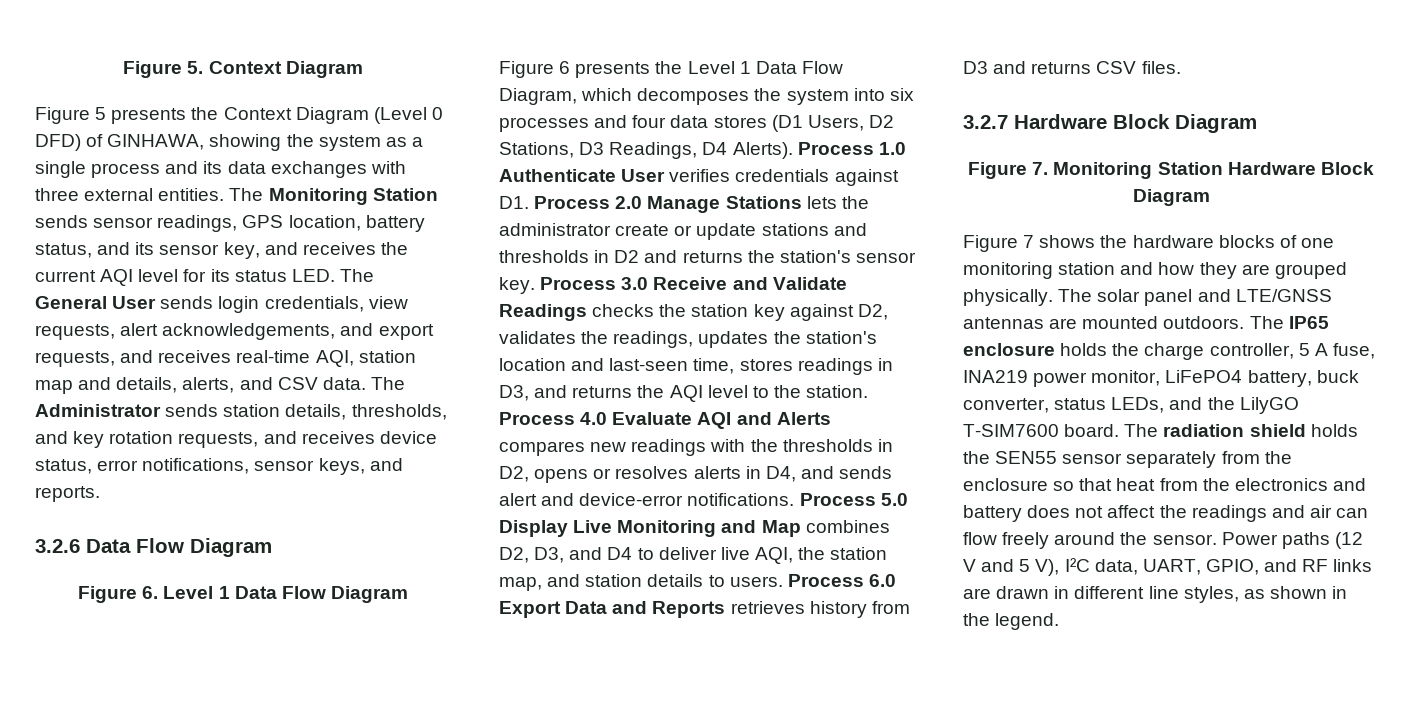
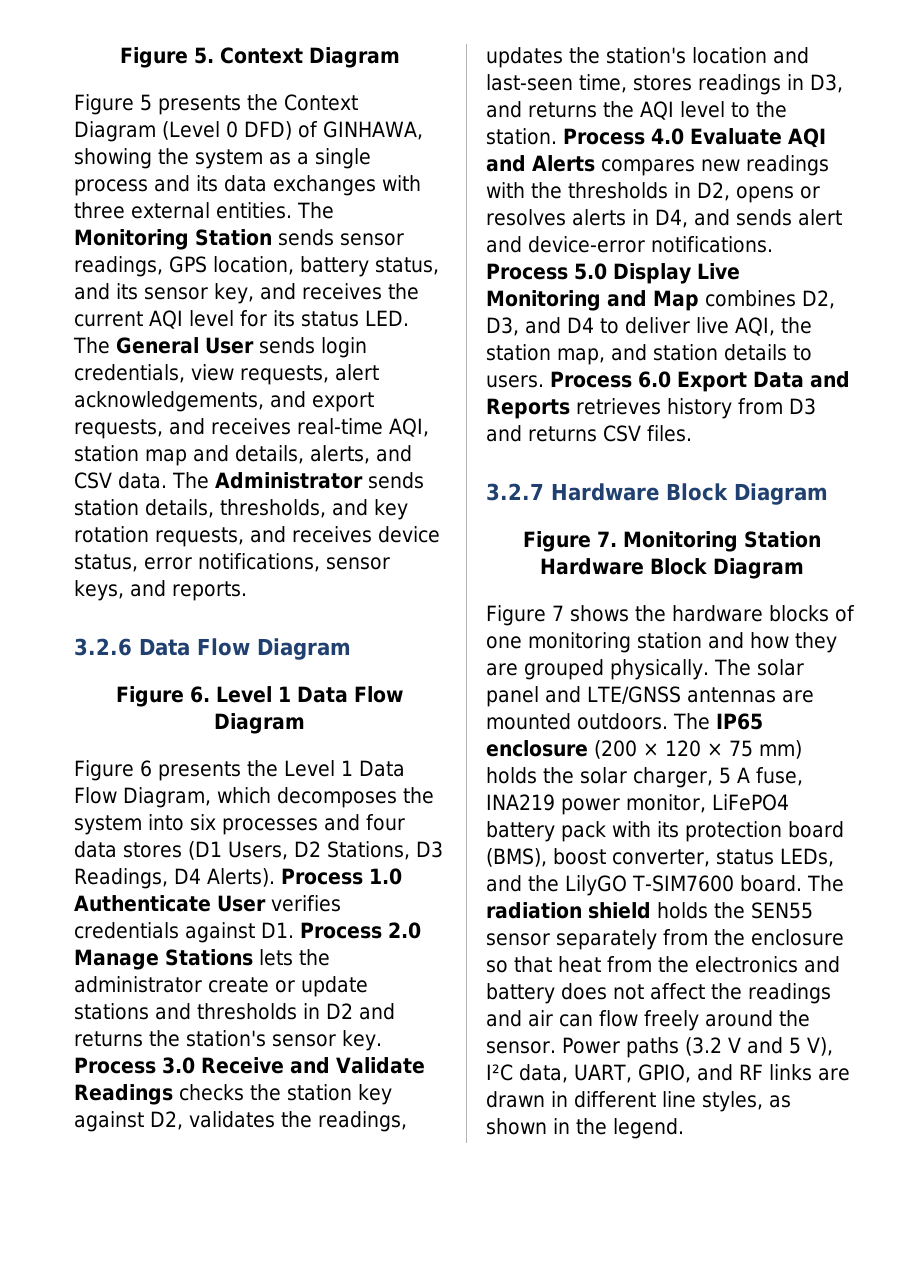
[1060,343,1294,360] holds the charge controller, -> [594,740,802,759] [486,767,713,788] (200 × 120 × 75 mm) holds the solar charger,
[1247,370,1359,387] battery, buck -> [486,821,844,842] [486,848,606,867] battery pack with its protection board (BMS), boost
[1334,532,1363,549] (12 -> [684,1037,722,1056] (3.2

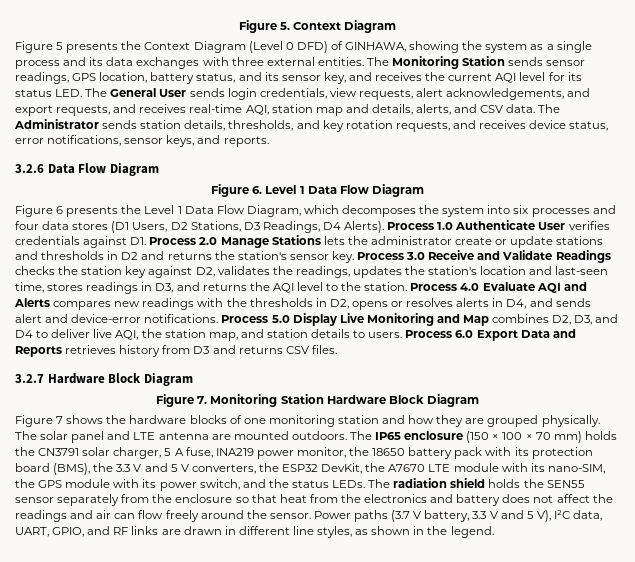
[587,686,776,704] LTE/GNSS antennas -> [133,432,209,440] LTE antenna
[594,740,753,759] (200 × 120 × 75 -> [466,431,551,443] (150 × 100 × 70
(574, 775) none -> [38,448,80,456] CN3791
[712,794,789,811] LiFePO4 -> [349,447,406,456] the 18650
[553,848,834,867] [486,875,802,896] boost converter, status LEDs, and the LilyGO T-SIM7600 board. -> [93,463,605,474] [15,479,366,491] the 3.3 V and 5 V converters, the ESP32 DevKit, the A7670 LTE module with its nano-SIM, the GPS module with its power switch, and the status LEDs.
[684,1037,722,1056] (3.2 -> [391,510,487,522] (3.7 V battery, 3.3

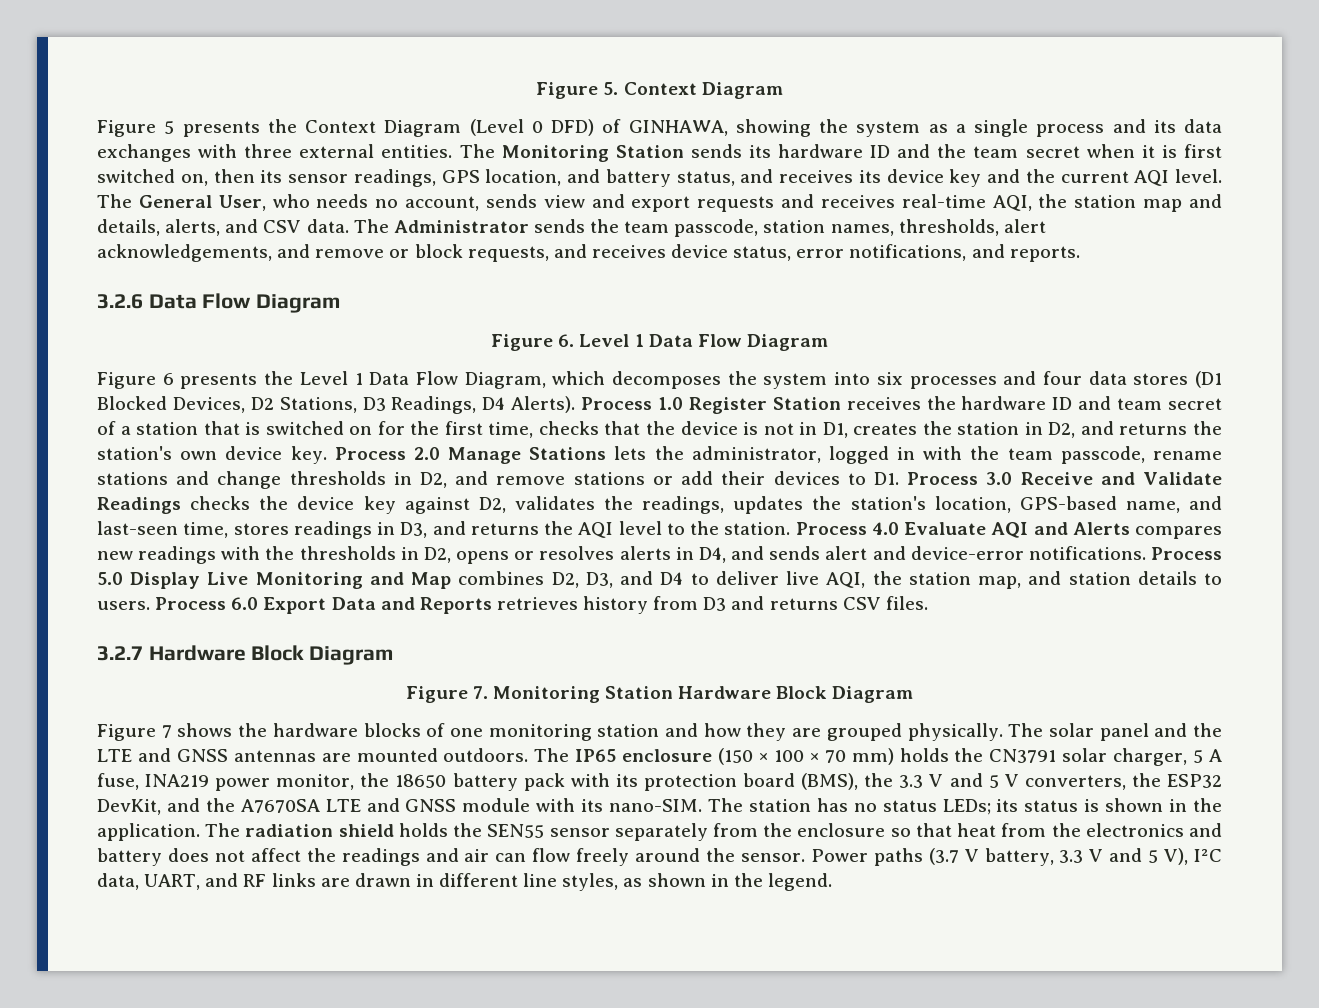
(544, 61) none -> [748,144,1222,158] [97,169,283,186] its hardware ID and the team secret when it is first switched on, then its
(148, 77) none -> [567,169,600,183] and
[264,72,582,84] [15,88,565,100] its sensor key, and receives the current AQI level for its status LED. The General User sends login credentials, view requests, alert acknowledgements, -> [779,169,1222,187] [97,194,585,211] receives its device key and the current AQI level. The General User, who needs no account, sends view
[56,105,111,116] requests, -> [697,196,775,212] requests
(269, 110) none -> [1038,194,1068,208] the
[140,120,393,132] station details, thresholds, and key rotation -> [590,219,1046,237] [97,244,463,262] the team passcode, station names, thresholds, alert acknowledgements, and remove or block
[124,135,195,147] sensor keys, -> (967, 252) none
[132,222,168,232] Users, -> [97,396,245,413] Blocked Devices,
[455,220,610,230] [15,236,147,248] Authenticate User verifies credentials against D1. -> [688,396,1223,414] [97,421,1222,438] [97,446,327,464] Register Station receives the hardware ID and team secret of a station that is switched on for the first time, checks that the device is not in D1, creates the station in D2, and returns the station's own device key.
[370,236,554,248] administrator create or update -> [691,446,1222,464] administrator, logged in with the team passcode, rename
[41,251,354,263] thresholds in D2 and returns the station's sensor key. -> [217,471,899,489] change thresholds in D2, and remove stations or add their devices to D1.
[81,266,123,275] station -> [297,496,355,510] device
[480,266,527,275] location -> [934,496,1180,513] location, GPS-based name,
[133,432,209,440] LTE antenna -> [1193,723,1223,737] [97,748,316,762] the LTE and GNSS antennas
[365,463,605,474] [15,479,366,491] the A7670 LTE module with its nano-SIM, the GPS module with its power switch, and the status LEDs. -> [166,798,1222,815] [97,823,200,841] and the A7670SA LTE and GNSS module with its nano-SIM. The station has no status LEDs; its status is shown in the application.
[52,527,85,537] GPIO, -> (201, 882) none

